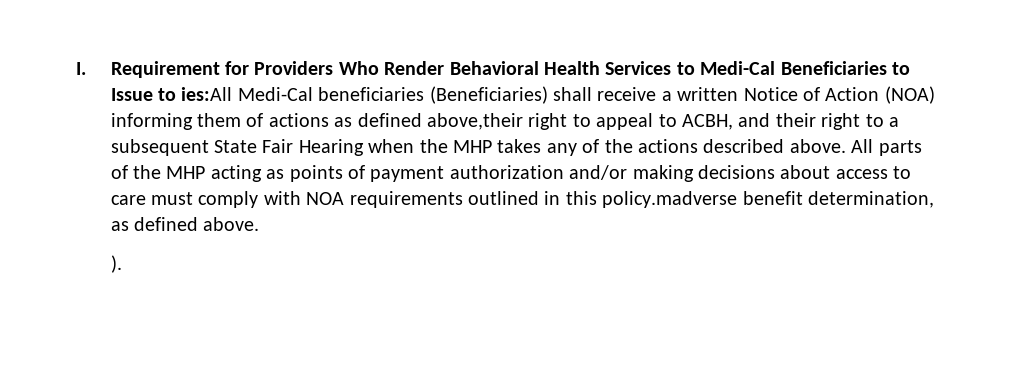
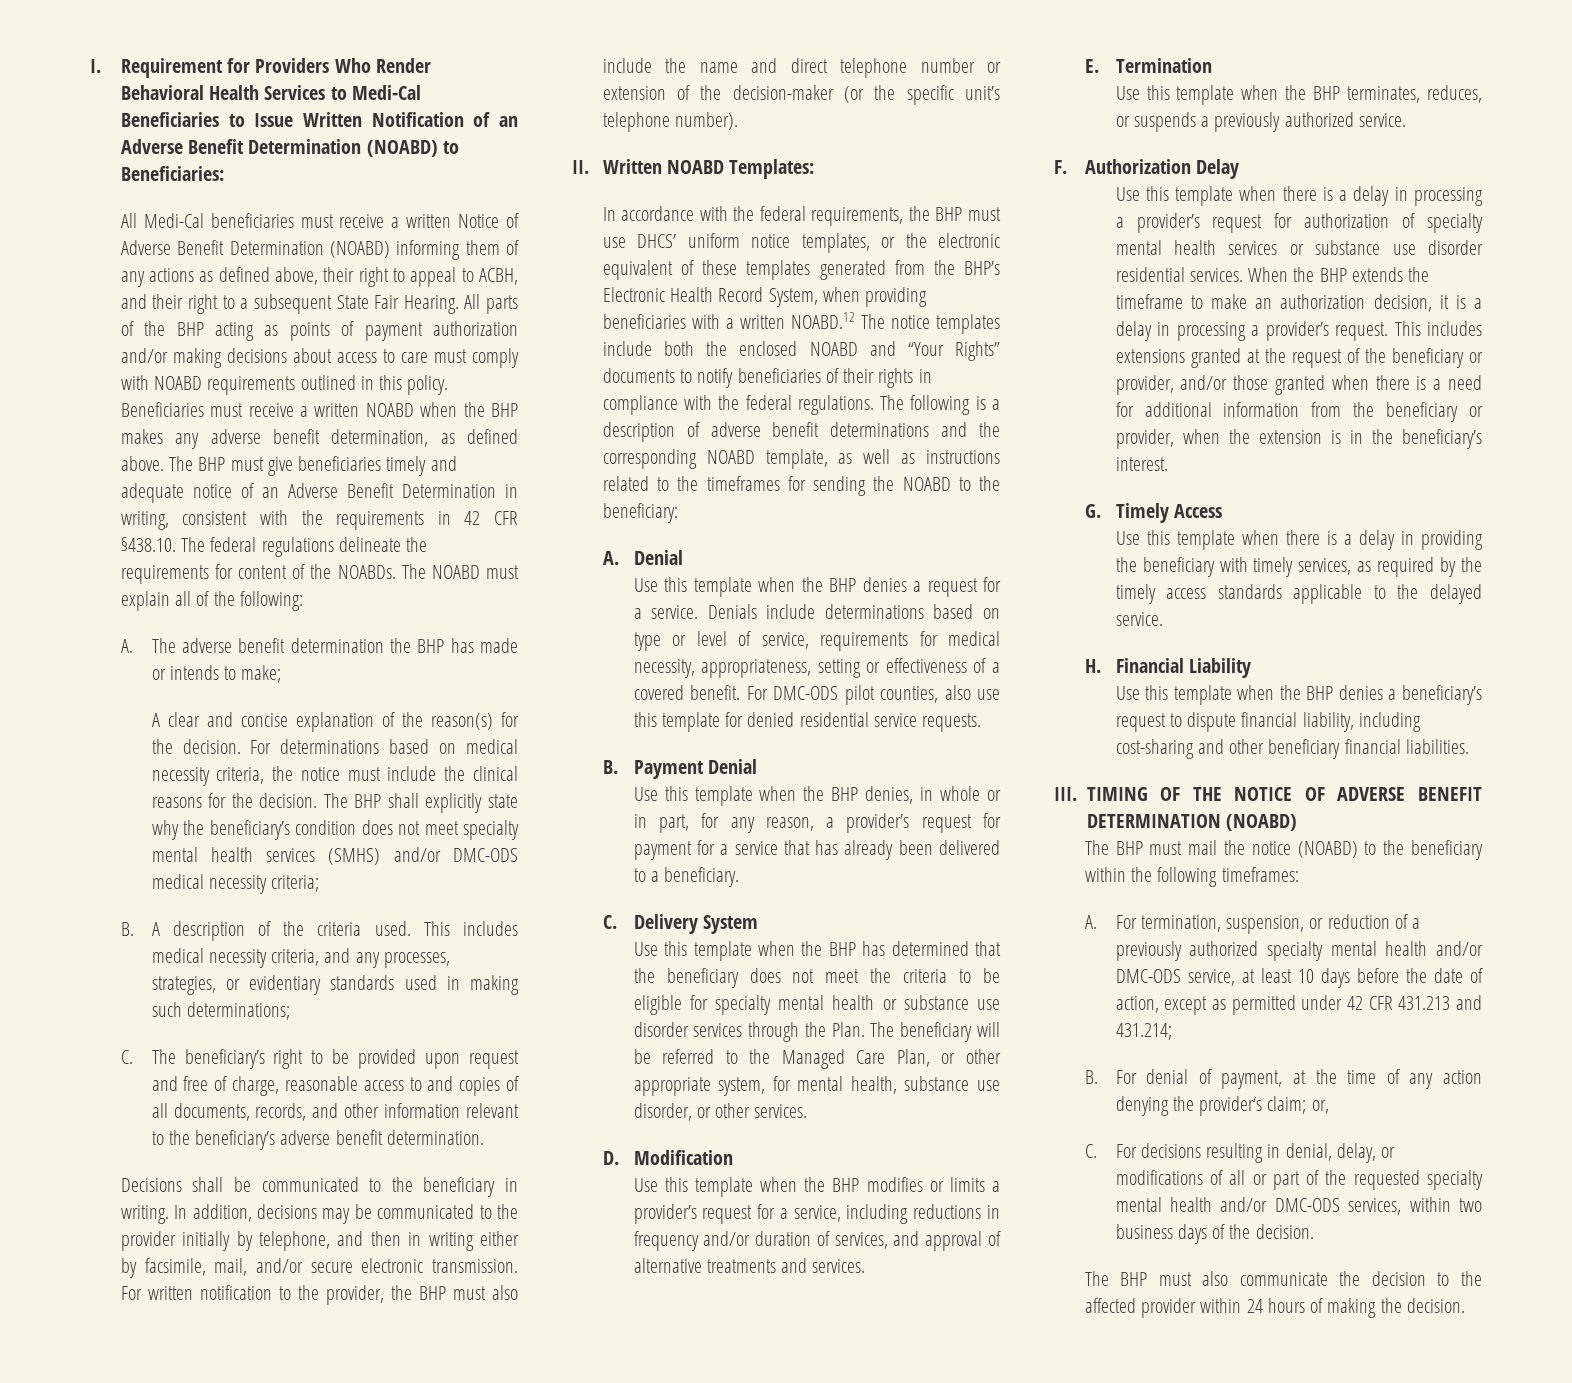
[157,86,592,104] to ies:All Medi-Cal beneficiaries (Beneficiaries) shall -> [302,112,518,127] [120,139,459,157] [120,166,224,181] [120,213,334,228] Written Notification of an Adverse Benefit Determination (NOABD) to Beneficiaries: // All Medi-Cal beneficiaries must
[825,86,935,104] Action (NOA) -> [120,240,390,258] Adverse Benefit Determination (NOABD)
(264, 120) none -> [120,271,145,287] any
[426,113,523,130] above,their -> [275,267,355,285] above, their
[298,139,846,156] Hearing when the MHP takes any of the actions described above. -> [403,295,459,314] Hearing.
[166,166,206,179] MHP -> [176,322,204,336] BHP
[306,192,345,205] NOA -> [154,376,203,390] NOABD
[602,191,738,208] policy.madverse -> [407,375,449,395] [120,402,518,417] [120,429,261,449] policy. Beneficiaries must receive a written NOABD when the BHP makes any adverse
[110,255,122,273] // ). -> [169,456,457,476] [120,483,518,503] [120,510,518,530] [120,537,428,557] [120,564,519,584] [120,591,303,611] [120,638,518,653] [151,665,282,683] [151,712,519,732] [151,739,518,754] [151,766,518,786] [151,793,518,813] [151,820,519,840] [151,847,518,865] [151,874,320,894] [120,921,518,941] [151,948,450,968] [151,975,519,995] [151,1002,290,1020] [120,1049,519,1069] [151,1076,520,1096] [151,1103,519,1121] [151,1130,485,1150] [120,1177,518,1197] [120,1204,518,1224] [120,1231,519,1251] [120,1258,518,1278] [120,1285,518,1305] [602,58,1001,78] [602,85,1000,105] [602,112,739,132] [572,159,815,179] [602,206,1001,226] [602,233,1000,253] [602,260,1000,280] [602,287,928,307] [602,312,1000,334] [602,341,1000,361] [602,368,932,388] [602,395,1000,415] [602,422,1000,442] [602,449,1000,469] [602,476,1000,496] [602,503,678,523] [602,550,683,565] [633,577,1001,597] [633,604,1000,619] [633,631,1000,651] [633,658,1000,678] [633,685,1000,705] [633,712,982,732] [602,759,757,779] [633,786,1001,806] [633,813,1001,833] [633,840,1000,860] [633,867,740,887] [602,914,758,934] [633,941,1001,961] [633,968,1000,988] [633,995,1000,1015] [633,1022,1000,1042] [633,1049,1001,1069] [633,1076,1000,1096] [633,1103,808,1121] [602,1150,733,1165] [633,1177,1000,1197] [633,1204,1000,1224] [633,1231,1001,1251] [633,1258,866,1273] [1084,58,1212,73] [1115,85,1482,105] [1115,112,1406,132] [1054,159,1240,179] [1115,186,1483,206] [1115,213,1483,233] [1115,240,1483,255] [1115,267,1430,282] [1115,294,1482,312] [1115,321,1482,341] [1115,348,1483,368] [1115,375,1482,395] [1115,402,1483,422] [1115,429,1482,449] [1115,457,1168,471] [1084,503,1222,523] [1115,530,1483,550] [1115,557,1482,577] [1115,584,1482,604] [1115,612,1163,626] [1084,658,1251,678] [1115,685,1482,705] [1115,712,1421,732] [1115,739,1469,759] [1054,787,1482,801] [1086,814,1297,831] [1084,840,1483,860] [1084,867,1299,887] [1084,914,1421,934] [1115,941,1483,961] [1115,968,1483,988] [1115,995,1482,1015] [1115,1023,1172,1040] [1084,1069,1482,1089] [1115,1096,1329,1116] [1084,1143,1396,1163] [1115,1170,1483,1190] [1115,1197,1482,1215] [1115,1224,1314,1244] [1084,1271,1482,1286] [1084,1298,1465,1318] The BHP must give beneficiaries timely and adequate notice of an Adverse Benefit Determination in writing, consistent with the requirements in 42 CFR §438.10. The federal regulations delineate the requirements for content of the NOABDs. The NOABD must explain all of the following: // A. The adverse benefit determination the BHP has made or intends to make; // A clear and concise explanation of the reason(s) for the decision. For determinations based on medical necessity criteria, the notice must include the clinical reasons for the decision. The BHP shall explicitly state why the beneficiary’s condition does not meet specialty mental health services (SMHS) and/or DMC-ODS medical necessity criteria; // B. A description of the criteria used. This includes medical necessity criteria, and any processes, strategies, or evidentiary standards used in making such determinations; // C. The beneficiary’s right to be provided upon request and free of charge, reasonable access to and copies of all documents, records, and other information relevant to the beneficiary’s adverse benefit determination. // Decisions shall be communicated to the beneficiary in writing. In addition, decisions may be communicated to the provider initially by telephone, and then in writing either by facsimile, mail, and/or secure electronic transmission. For written notification to the provider, the BHP must also include the name and direct telephone number or extension of the decision-maker (or the specific unit’s telephone number). // II. Written NOABD Templates: // In accordance with the federal requirements, the BHP must use DHCS’ uniform notice templates, or the electronic equivalent of these templates generated from the BHP’s Electronic Health Record System, when providing beneficiaries with a written NOABD.12 The notice templates include both the enclosed NOABD and “Your Rights” documents to notify beneficiaries of their rights in compliance with the federal regulations. The following is a description of adverse benefit determinations and the corresponding NOABD template, as well as instructions related to the timeframes for sending the NOABD to the beneficiary: // A. Denial // Use this template when the BHP denies a request for a service. Denials include determinations based on type or level of service, requirements for medical necessity, appropriateness, setting or effectiveness of a covered benefit. For DMC-ODS pilot counties, also use this template for denied residential service requests. // B. Payment Denial // Use this template when the BHP denies, in whole or in part, for any reason, a provider’s request for payment for a service that has already been delivered to a beneficiary. // C. Delivery System // Use this template when the BHP has determined that the beneficiary does not meet the criteria to be eligible for specialty mental health or substance use disorder services through the Plan. The beneficiary will be referred to the Managed Care Plan, or other appropriate system, for mental health, substance use disorder, or other services. // D. Modification // Use this template when the BHP modifies or limits a provider’s request for a service, including reductions in frequency and/or duration of services, and approval of alternative treatments and services. // E. Termination // Use this template when the BHP terminates, reduces, or suspends a previously authorized service. // F. Authorization Delay // Use this template when there is a delay in processing a provider’s request for authorization of specialty mental health services or substance use disorder residential services. When the BHP extends the timeframe to make an authorization decision, it is a delay in processing a provider’s request. This includes extensions granted at the request of the beneficiary or provider, and/or those granted when there is a need for additional information from the beneficiary or provider, when the extension is in the beneficiary’s interest. // G. Timely Access // Use this template when there is a delay in providing the beneficiary with timely services, as required by the timely access standards applicable to the delayed service. // H. Financial Liability // Use this template when the BHP denies a beneficiary’s request to dispute financial liability, including cost-sharing and other beneficiary financial liabilities. // III. TIMING OF THE NOTICE OF ADVERSE BENEFIT DETERMINATION (NOABD) // The BHP must mail the notice (NOABD) to the beneficiary within the following timeframes: // A. For termination, suspension, or reduction of a previously authorized specialty mental health and/or DMC-ODS service, at least 10 days before the date of action, except as permitted under 42 CFR 431.213 and 431.214; // B. For denial of payment, at the time of any action denying the provider‘s claim; or, // C. For decisions resulting in denial, delay, or modifications of all or part of the requested specialty mental health and/or DMC-ODS services, within two business days of the decision. // The BHP must also communicate the decision to the affected provider within 24 hours of making the decision.

